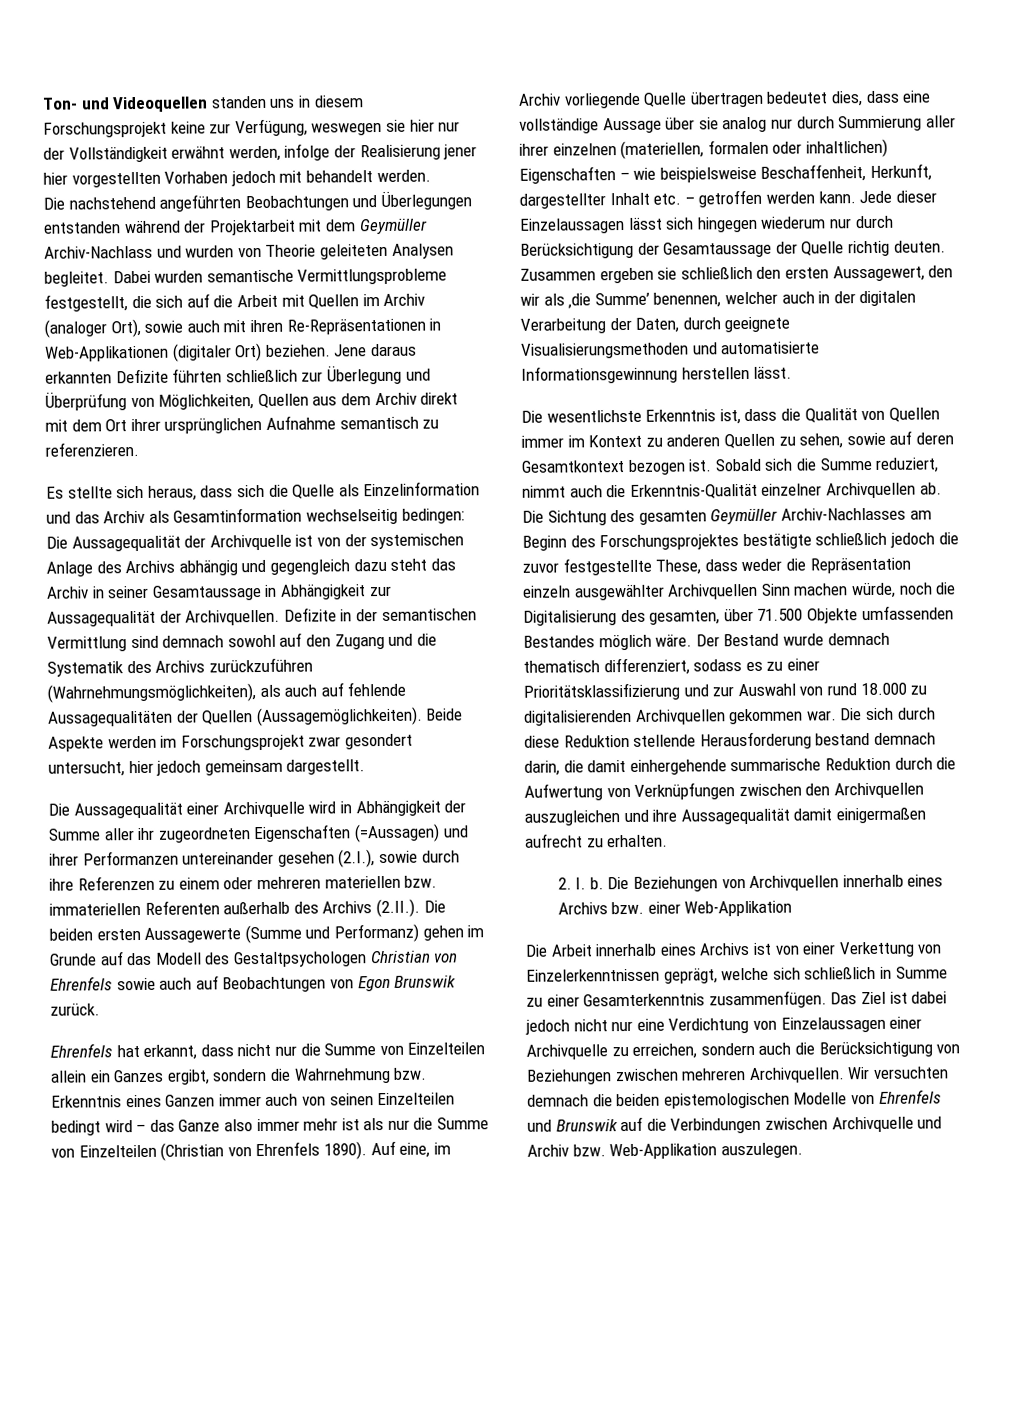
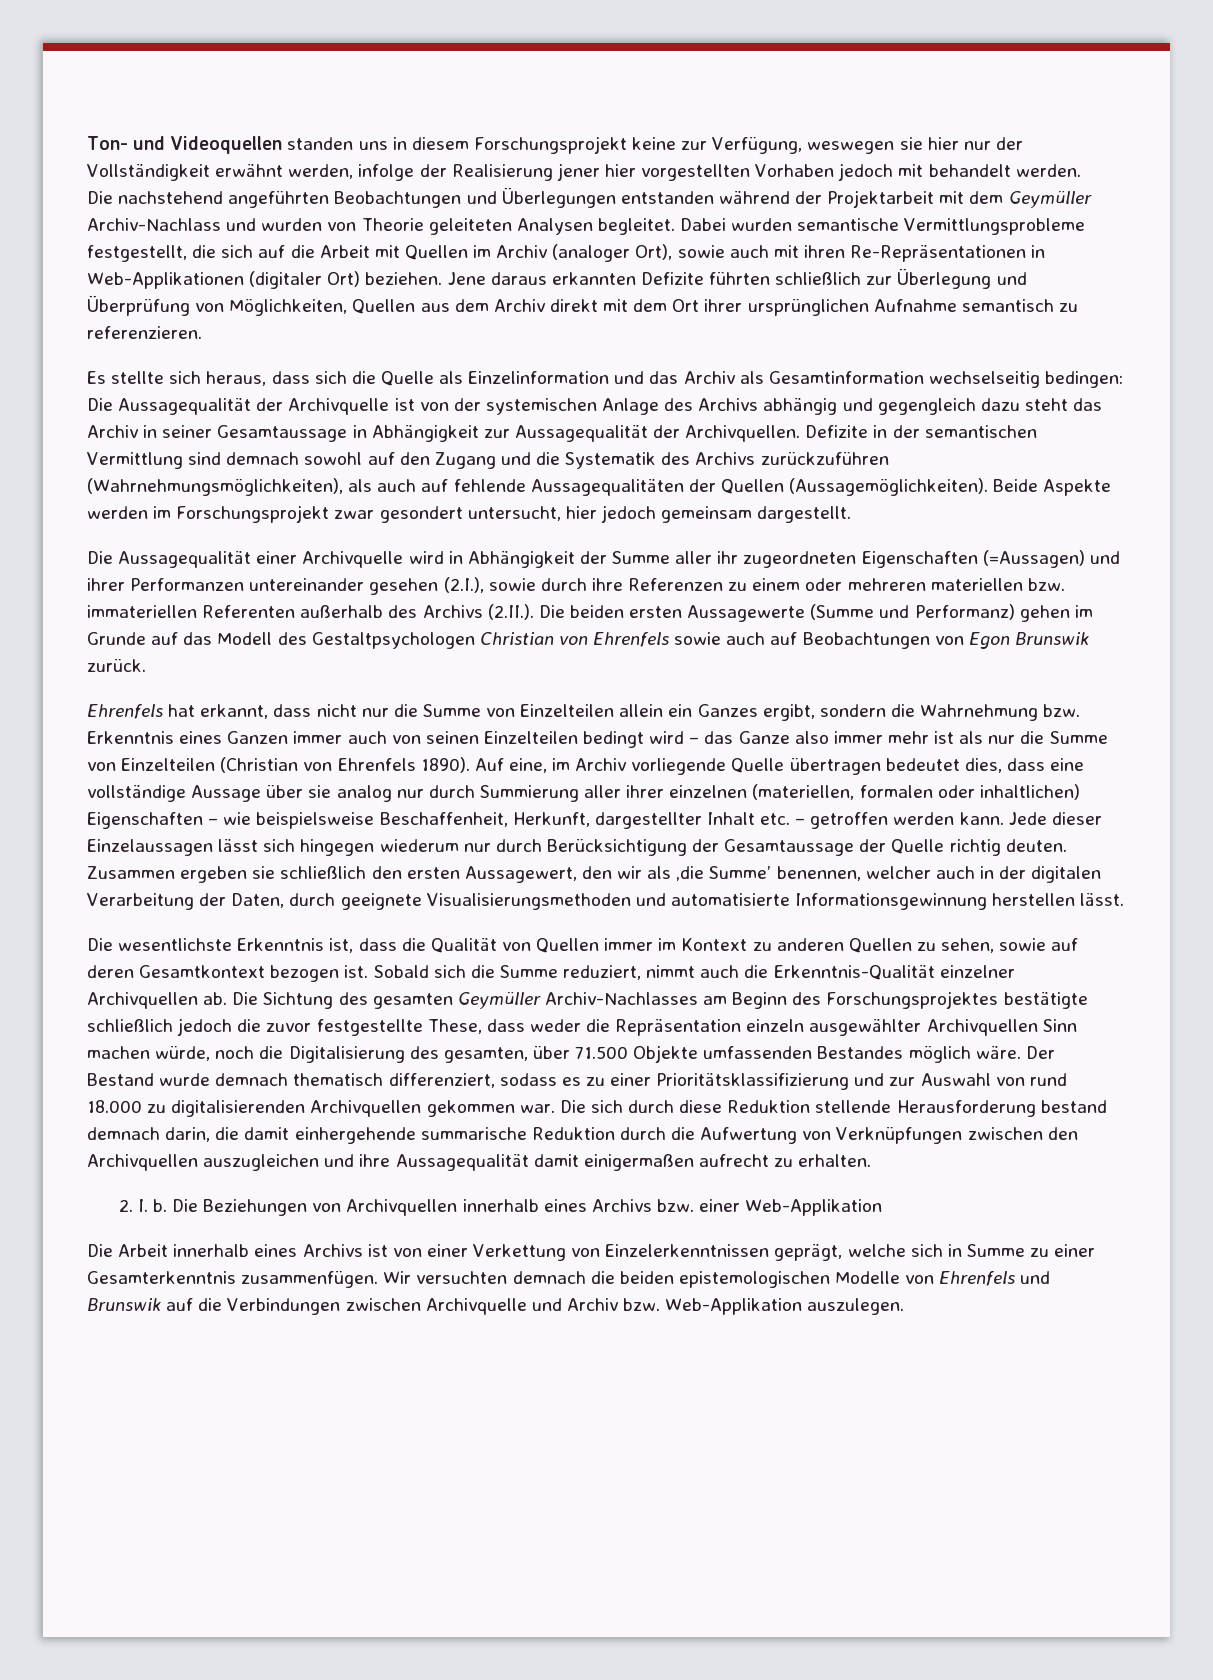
[804,966,877,980] schließlich -> (943, 1250) none
[830,991,948,1005] [525,1016,923,1035] [526,1041,961,1060] [526,1067,845,1085] Das Ziel ist dabei jedoch nicht nur eine Verdichtung von Einzelaussagen einer Archivquelle zu erreichen, sondern auch die Berücksichtigung von Beziehungen zwischen mehreren Archivquellen. -> (379, 1279) none

